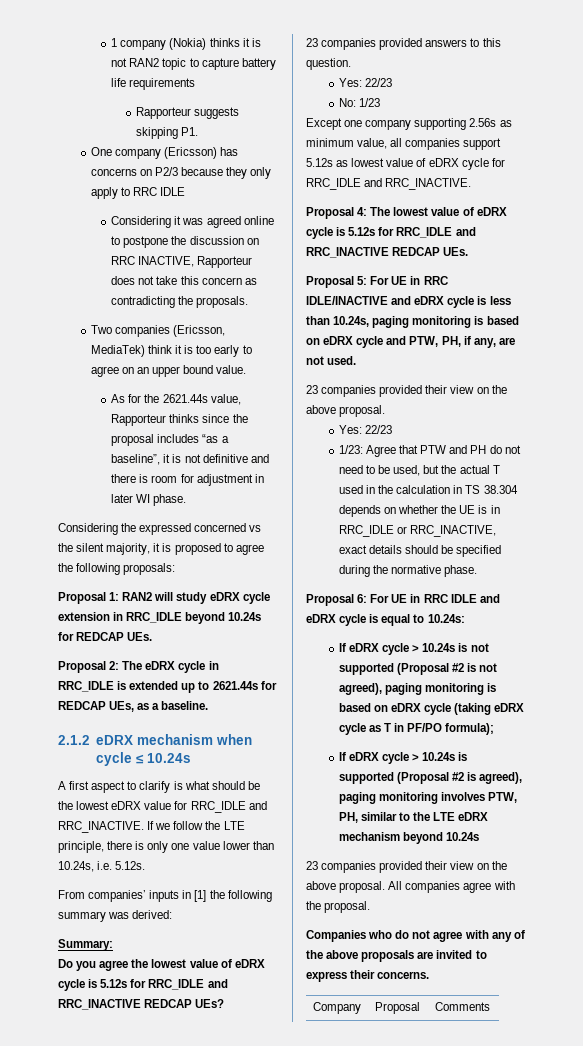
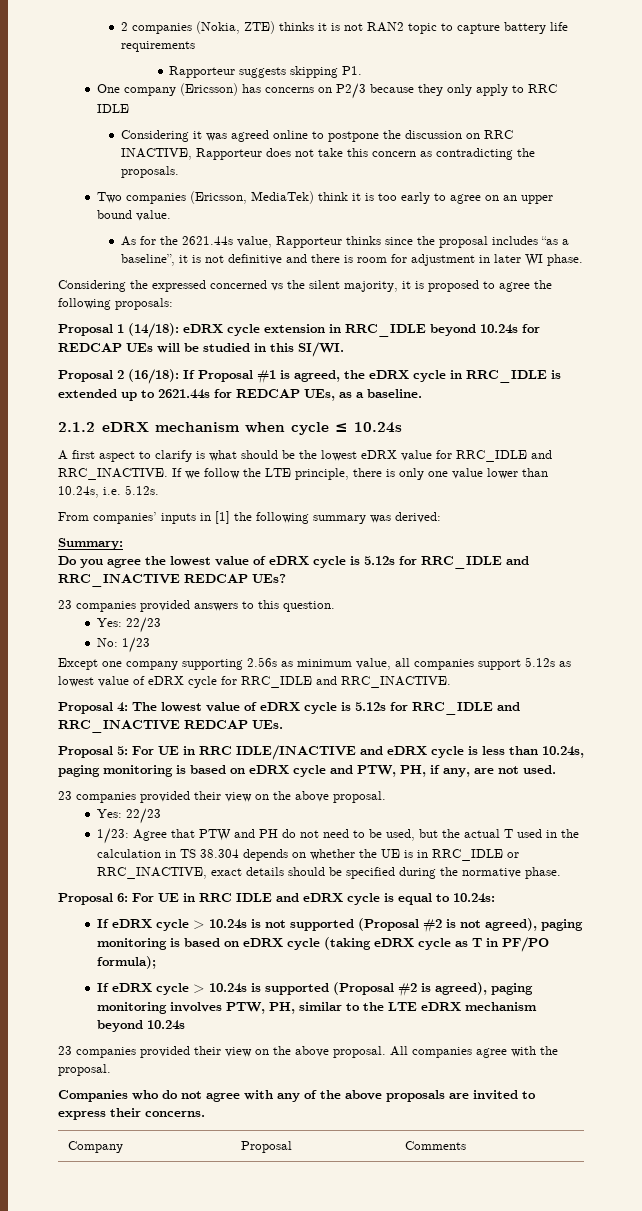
[111,38,207,50] 1 company (Nokia) -> [120,21,275,34] 2 companies (Nokia, ZTE)
[109,592,208,604] 1: RAN2 will study -> [117,323,179,338] 1 (14/18):
[127,632,153,641] [58,661,143,673] UEs. // Proposal 2: The -> [126,342,344,357] [58,369,365,384] UEs will be studied in this SI/WI. // Proposal 2 (16/18): If Proposal #1 is agreed, the

